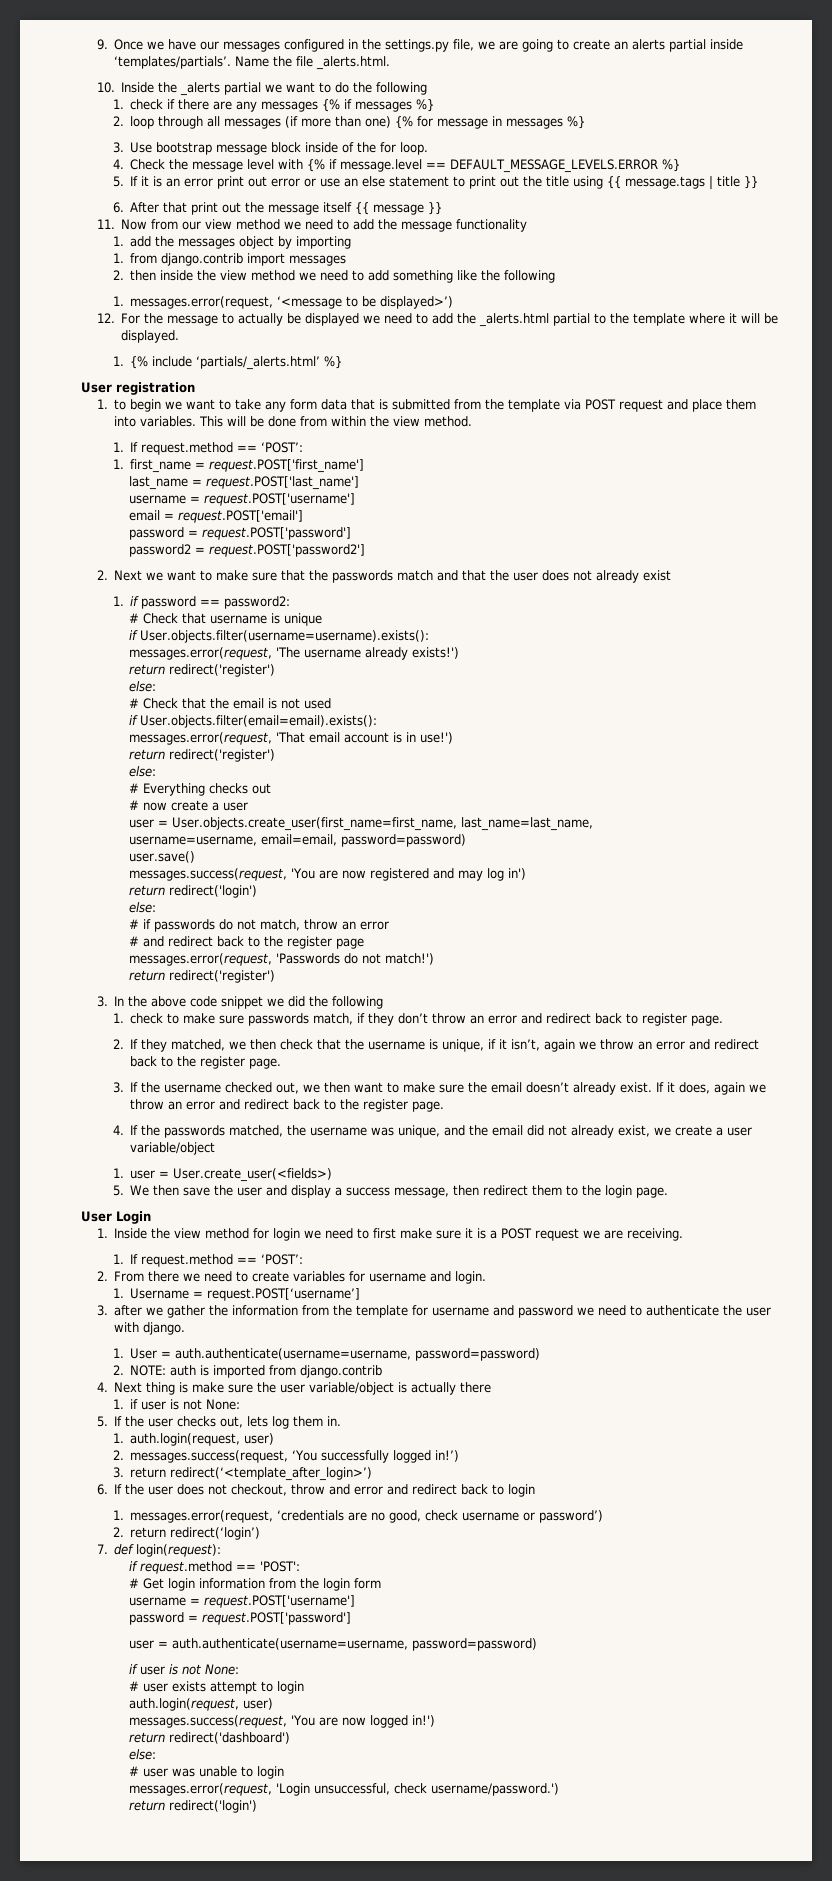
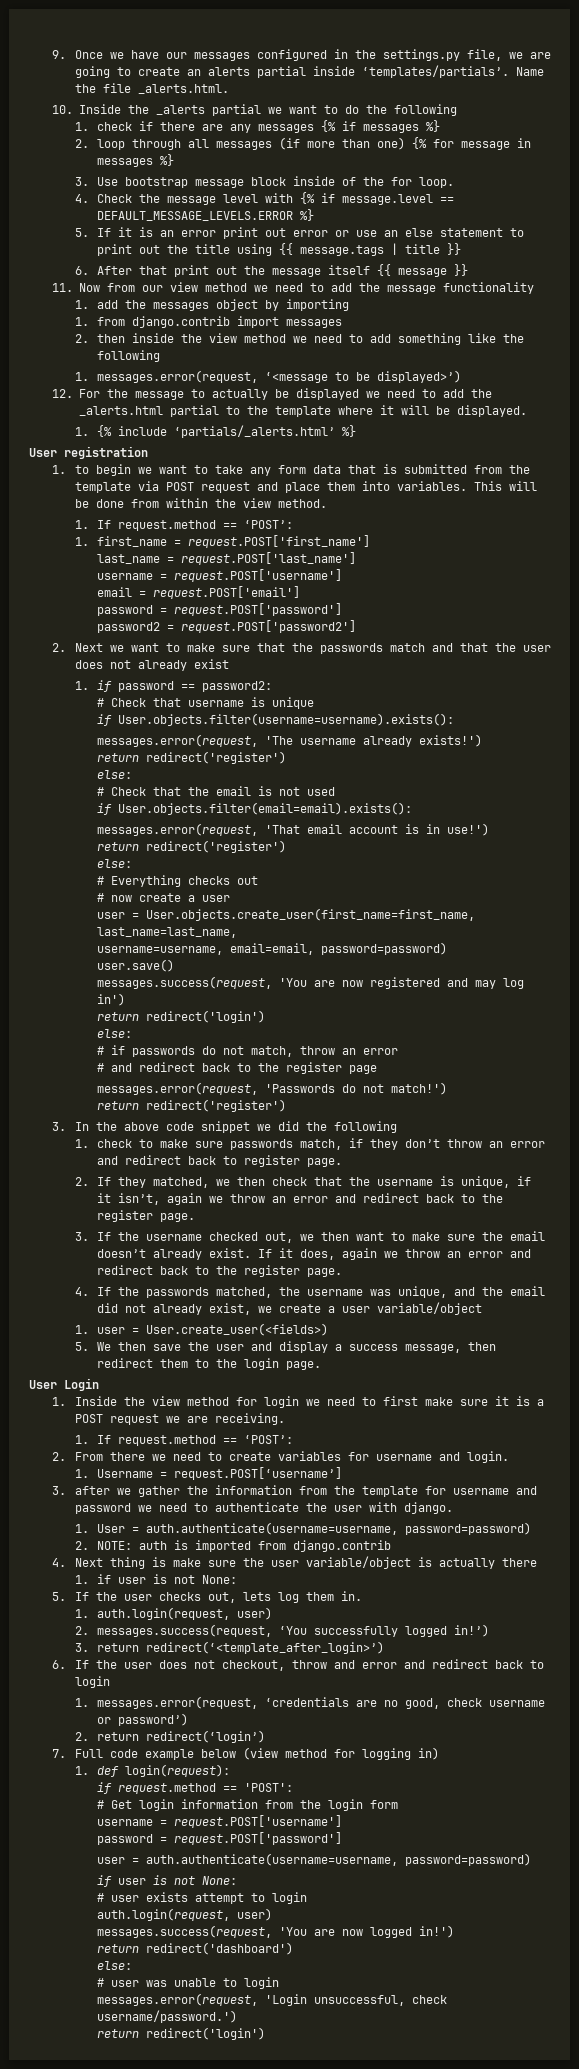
(108, 1549) none -> [74,1747,439,1760] [74,1766,89,1775] Full code example below (view method for logging in) // 1.

